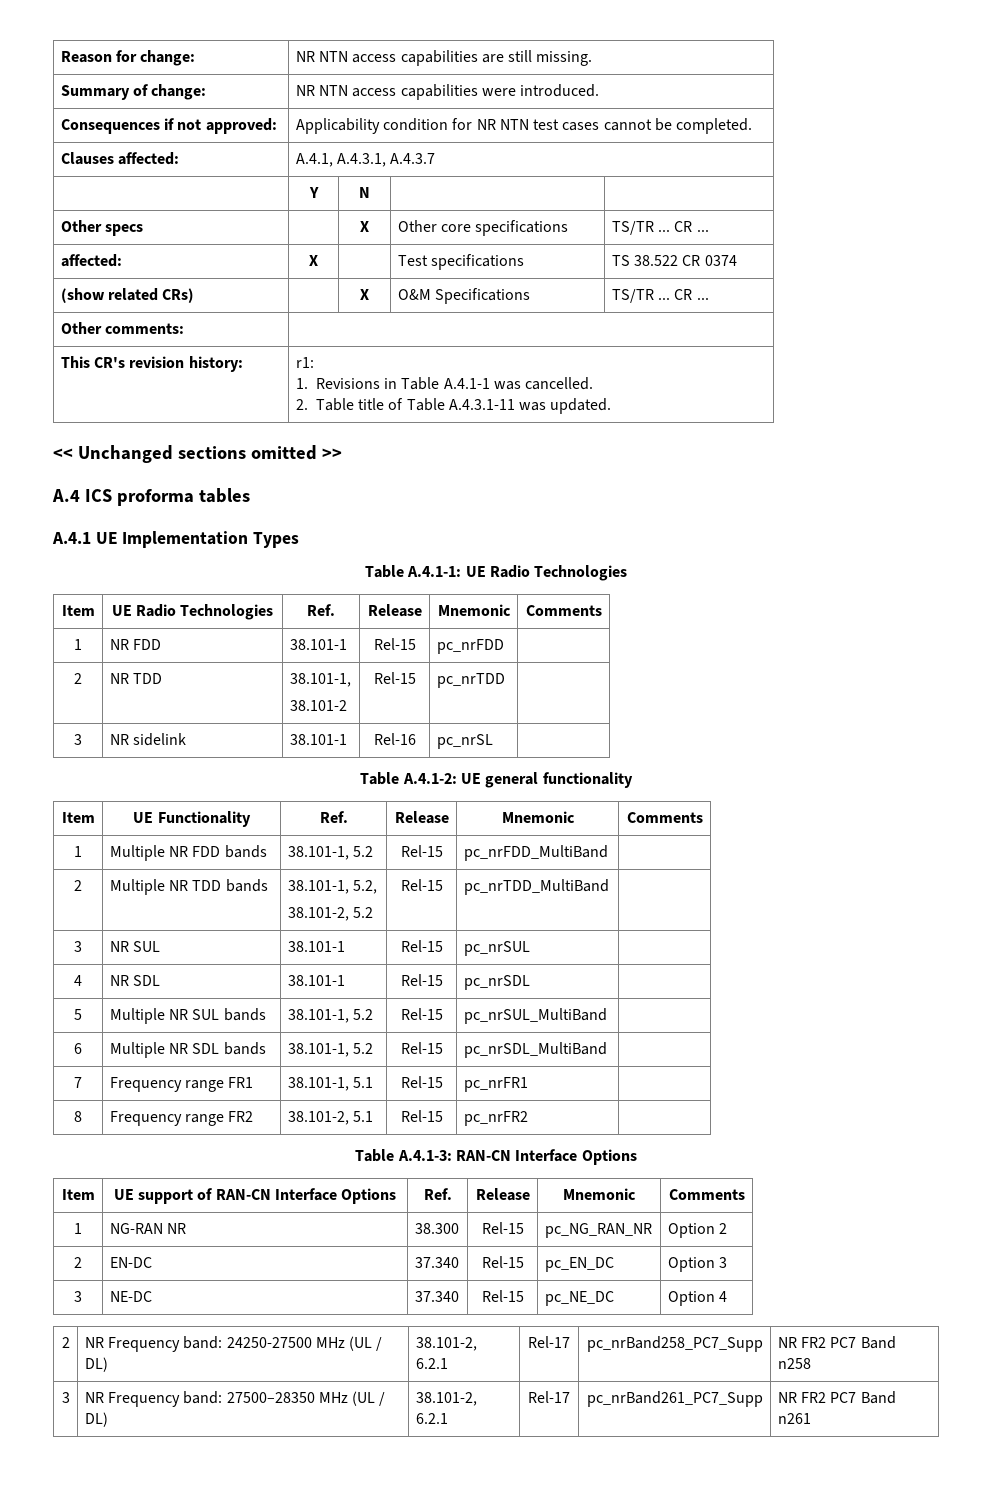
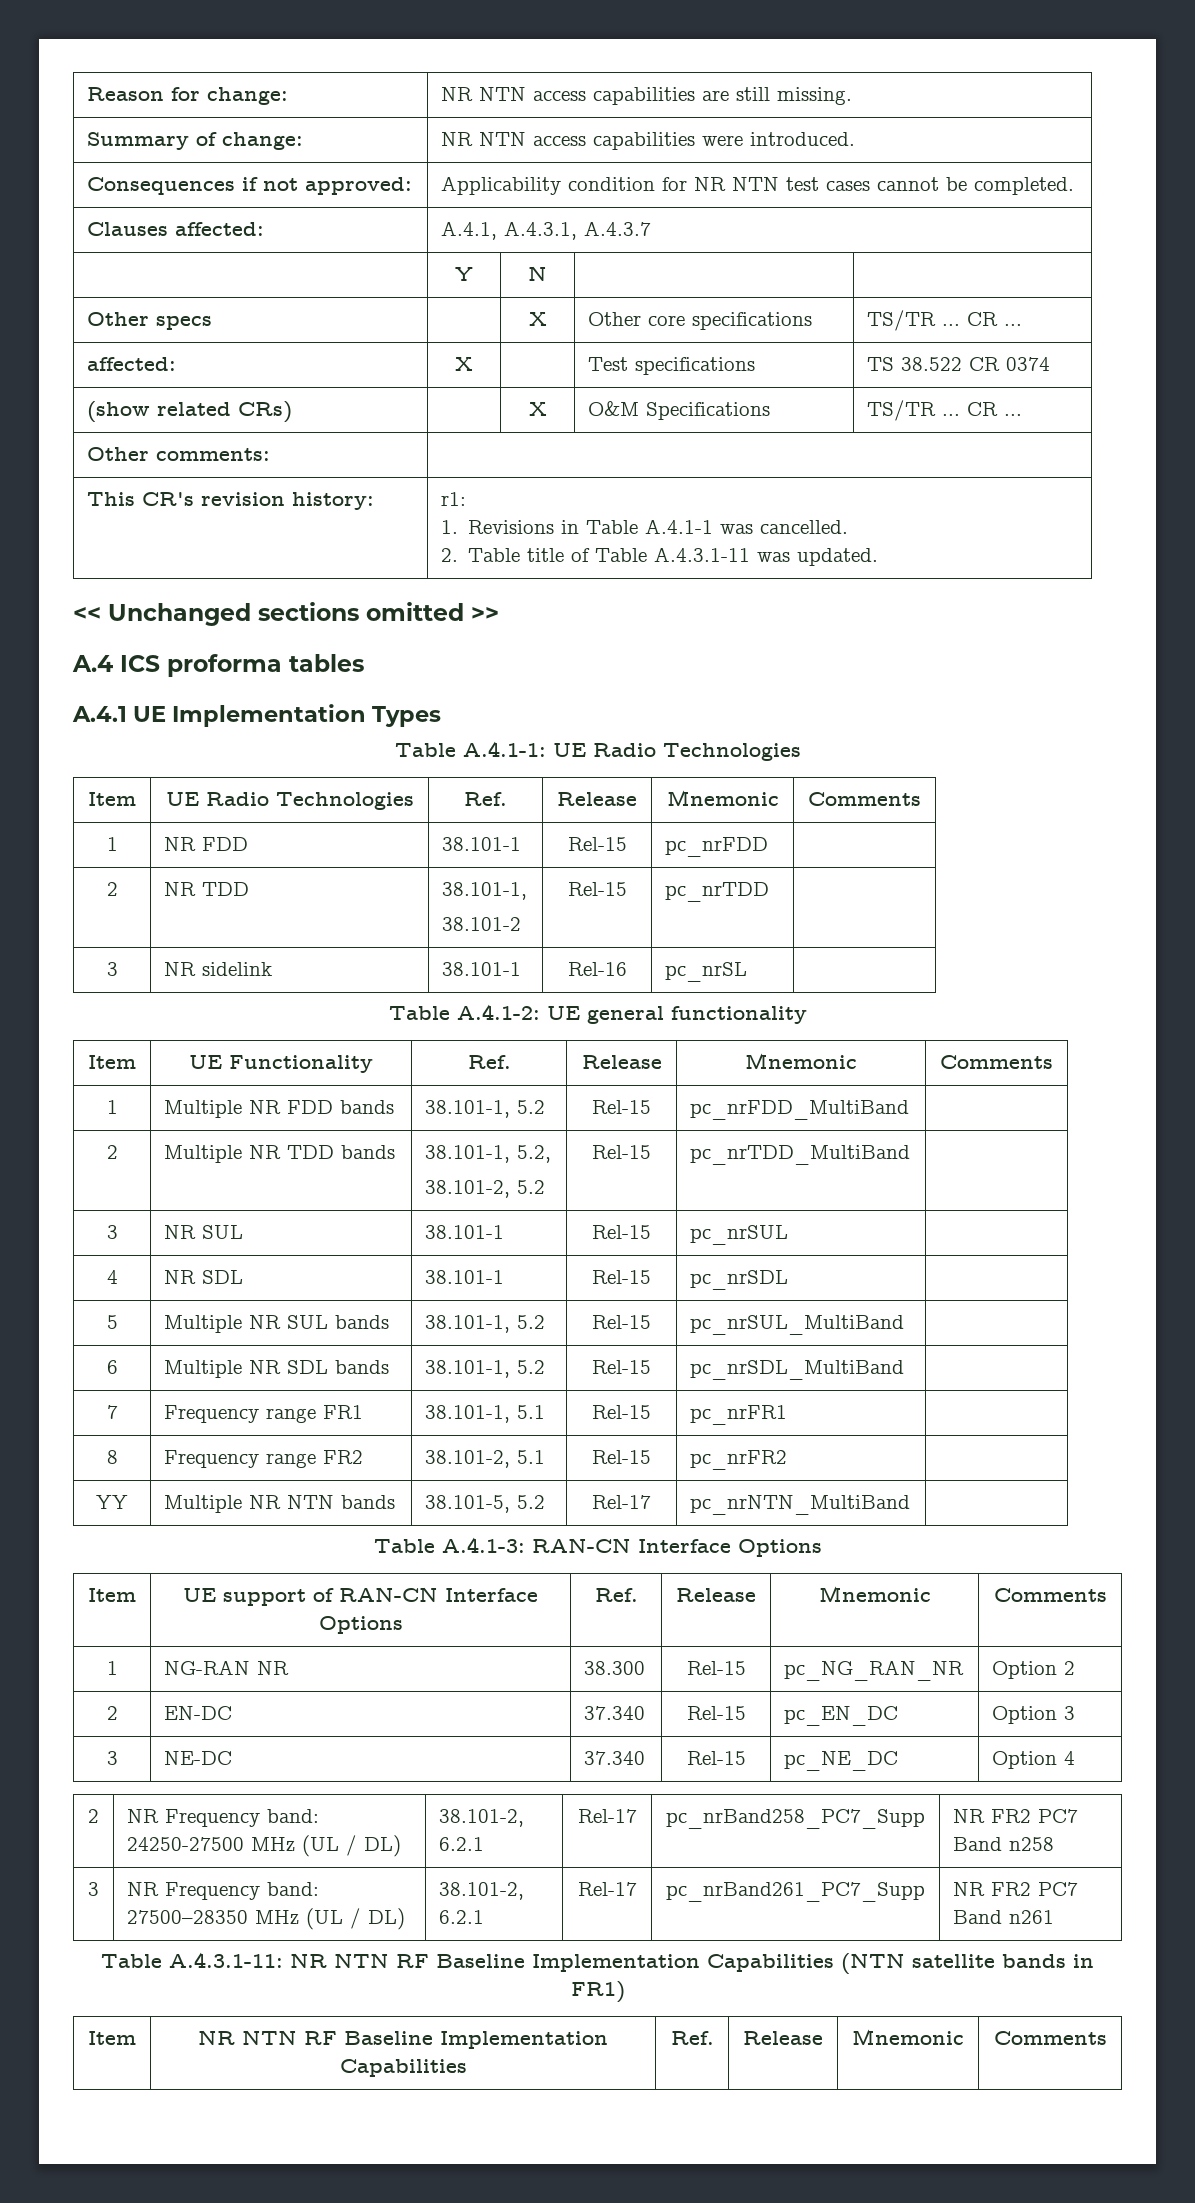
(528, 1118) none -> [96,1495,128,1509] [164,1495,396,1513] [425,1495,546,1513] [592,1495,651,1509] [690,1495,911,1515] // YY | Multiple NR NTN bands | 38.101-5, 5.2 | Rel-17 | pc_nrNTN_MultiBand |
(811, 1418) none -> [101,1952,1094,1974] [570,1981,625,2003] [88,2031,136,2045] [198,2030,608,2049] [339,2059,467,2077] [670,2031,714,2045] [743,2031,823,2045] [852,2029,964,2045] [993,2031,1107,2045] // Table A.4.3.1-11: NR NTN RF Baseline Implementation Capabilities (NTN satellite bands in FR1) // Item | NR NTN RF Baseline Implementation Capabilities | Ref. | Release | Mnemonic | Comments

